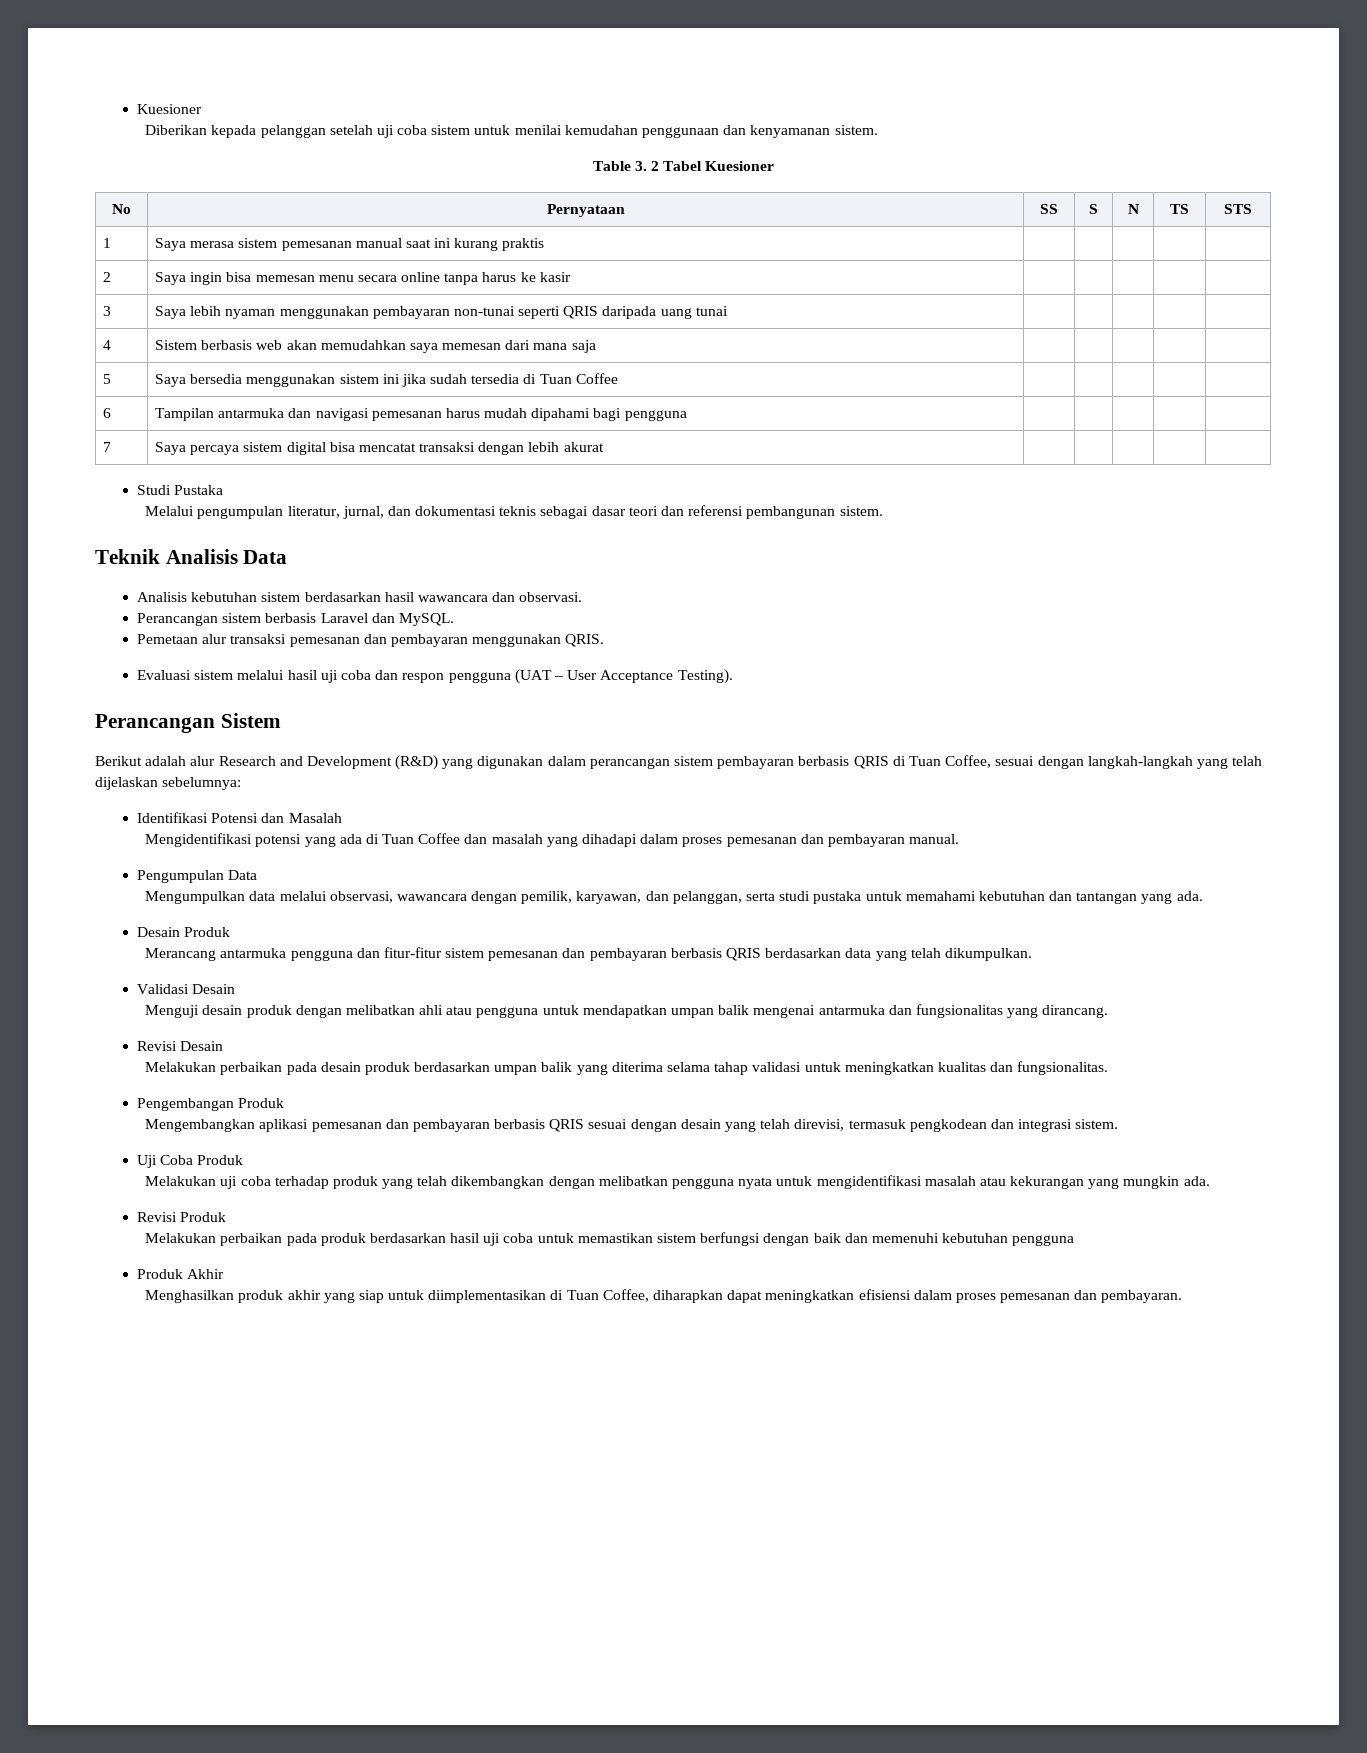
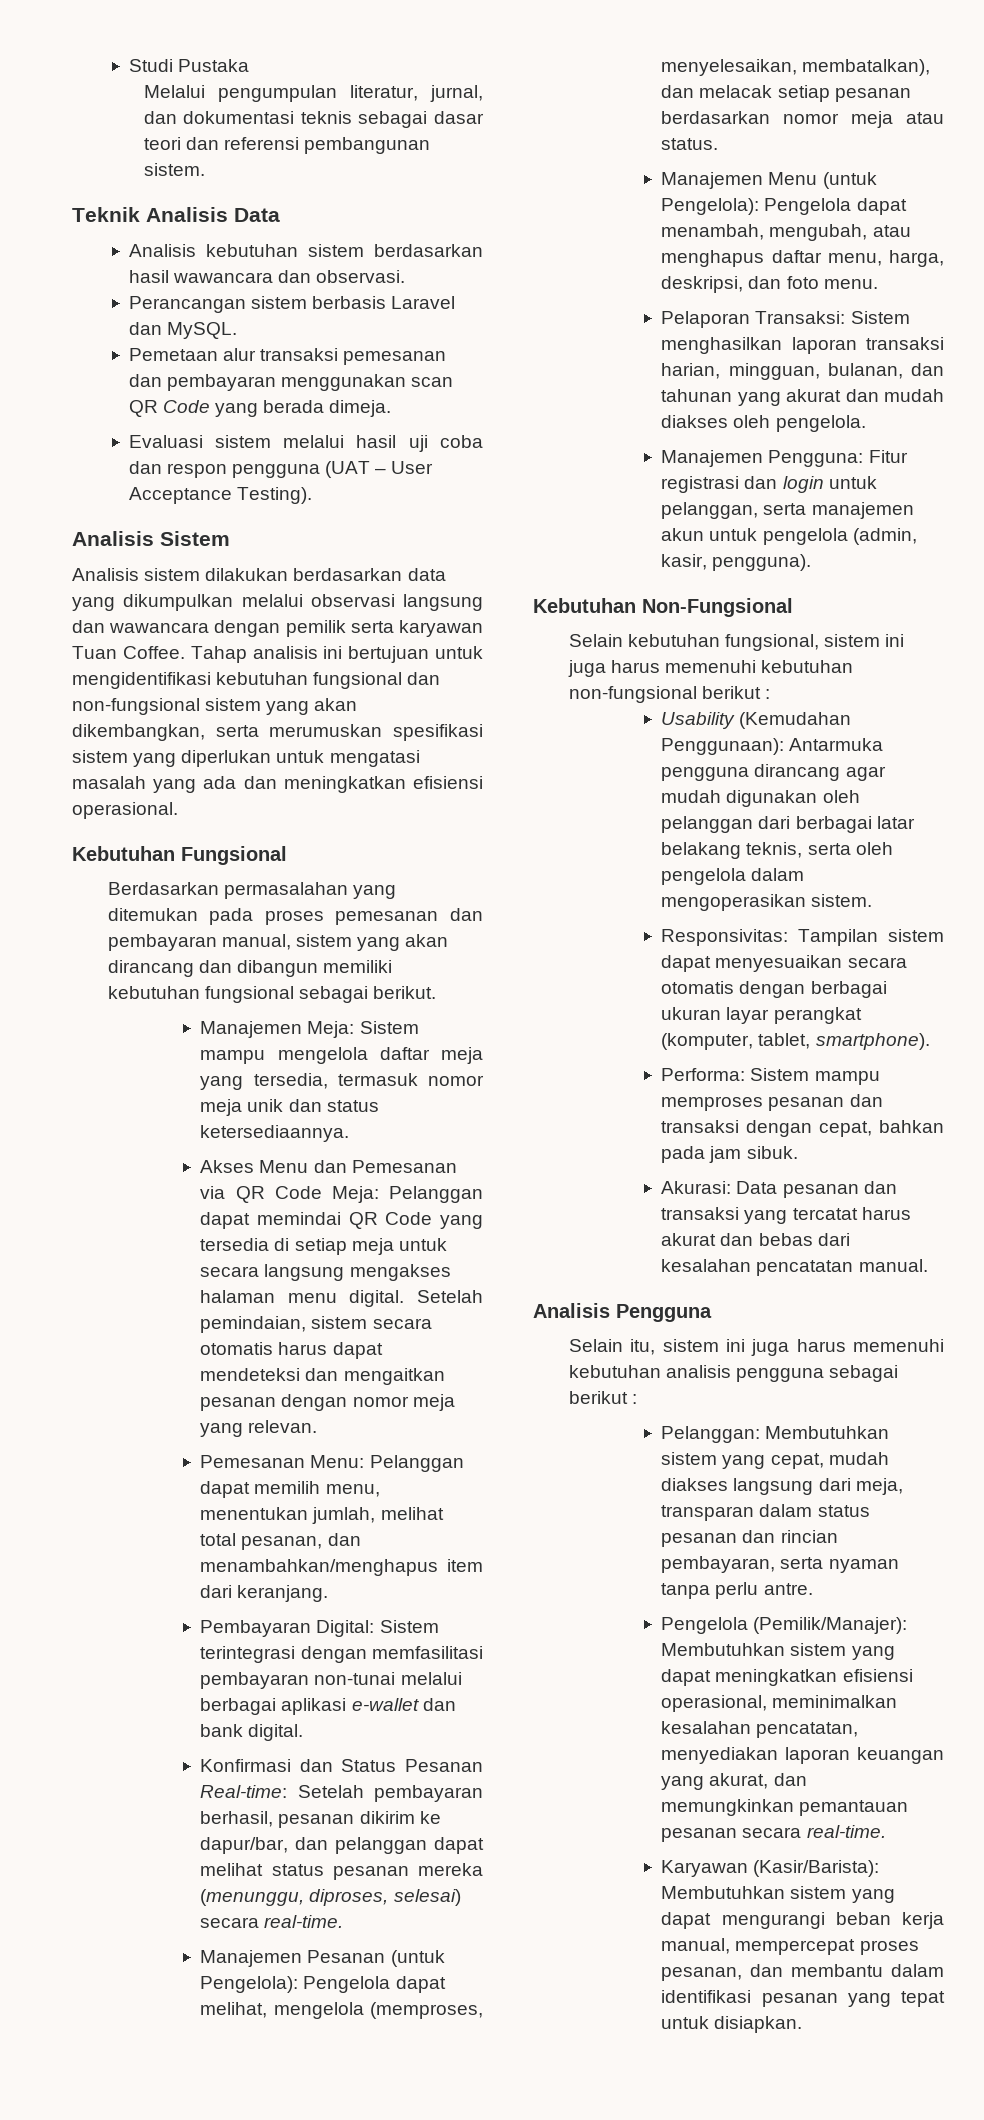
[137,104,203,114] [145,125,878,138] [592,161,775,171] [112,204,131,214] [546,204,625,217] [1040,204,1058,214] [1089,204,1098,214] [1127,204,1139,214] [1170,204,1189,214] [1224,204,1252,214] [102,238,111,248] [154,238,545,251] [102,272,111,282] [154,272,571,285] [102,306,111,316] [154,306,728,319] [102,340,111,350] [154,340,596,353] [102,374,111,384] [154,373,618,387] [102,408,111,418] [154,408,687,421] [102,442,111,452] [154,442,604,455] Kuesioner // Diberikan kepada pelanggan setelah uji coba sistem untuk menilai kemudahan penggunaan dan kenyamanan sistem. // Table 3. 2 Tabel Kuesioner // No | Pernyataan | SS | S | N | TS | STS // 1 | Saya merasa sistem pemesanan manual saat ini kurang praktis | | | | | // 2 | Saya ingin bisa memesan menu secara online tanpa harus ke kasir | | | | | // 3 | Saya lebih nyaman menggunakan pembayaran non-tunai seperti QRIS daripada uang tunai | | | | | // 4 | Sistem berbasis web akan memudahkan saya memesan dari mana saja | | | | | // 5 | Saya bersedia menggunakan sistem ini jika sudah tersedia di Tuan Coffee | | | | | // 6 | Tampilan antarmuka dan navigasi pemesanan harus mudah dipahami bagi pengguna | | | | | // 7 | Saya percaya sistem digital bisa mencatat transaksi dengan lebih akurat | | | | | // -> (128, 65) none
[565,634,605,647] QRIS. -> [411,377,454,387] [128,400,392,417] scan QR Code yang berada dimeja.
[95,714,215,733] Perancangan -> [72,531,154,546] Analisis
[95,755,1263,770] [95,777,242,790] [137,812,342,823] [145,833,960,847] [137,870,258,883] [145,891,1203,904] [137,927,231,937] [145,947,1032,961] [137,984,236,994] [145,1004,1109,1018] [137,1041,224,1051] [145,1061,1109,1075] [137,1098,285,1111] [145,1119,1119,1132] [137,1155,244,1168] [145,1175,1210,1189] [137,1212,227,1222] [145,1232,1075,1246] [137,1269,225,1279] [145,1289,1183,1303] Berikut adalah alur Research and Development (R&D) yang digunakan dalam perancangan sistem pembayaran berbasis QRIS di Tuan Coffee, sesuai dengan langkah-langkah yang telah dijelaskan sebelumnya: // Identifikasi Potensi dan Masalah // Mengidentifikasi potensi yang ada di Tuan Coffee dan masalah yang dihadapi dalam proses pemesanan dan pembayaran manual. // Pengumpulan Data // Mengumpulkan data melalui observasi, wawancara dengan pemilik, karyawan, dan pelanggan, serta studi pustaka untuk memahami kebutuhan dan tantangan yang ada. // Desain Produk // Merancang antarmuka pengguna dan fitur-fitur sistem pemesanan dan pembayaran berbasis QRIS berdasarkan data yang telah dikumpulkan. // Validasi Desain // Menguji desain produk dengan melibatkan ahli atau pengguna untuk mendapatkan umpan balik mengenai antarmuka dan fungsionalitas yang dirancang. // Revisi Desain // Melakukan perbaikan pada desain produk berdasarkan umpan balik yang diterima selama tahap validasi untuk meningkatkan kualitas dan fungsionalitas. // Pengembangan Produk // Mengembangkan aplikasi pemesanan dan pembayaran berbasis QRIS sesuai dengan desain yang telah direvisi, termasuk pengkodean dan integrasi sistem. // Uji Coba Produk // Melakukan uji coba terhadap produk yang telah dikembangkan dengan melibatkan pengguna nyata untuk mengidentifikasi masalah atau kekurangan yang mungkin ada. // Revisi Produk // Melakukan perbaikan pada produk berdasarkan hasil uji coba untuk memastikan sistem berfungsi dengan baik dan memenuhi kebutuhan pengguna // Produk Akhir // Menghasilkan produk akhir yang siap untuk diimplementasikan di Tuan Coffee, diharapkan dapat meningkatkan efisiensi dalam proses pemesanan dan pembayaran. -> [72,568,446,581] [72,594,483,611] [72,620,483,637] [72,646,483,663] [72,672,441,689] [72,698,358,715] [72,724,484,741] [72,750,420,767] [72,776,484,793] [72,802,178,819] [72,846,287,865] [107,882,397,899] [107,908,483,925] [107,934,449,951] [107,960,393,977] [107,986,437,1003] [200,1021,419,1038] [200,1047,483,1064] [200,1073,485,1090] [200,1099,379,1116] [200,1125,350,1142] [200,1160,457,1173] [200,1186,484,1203] [200,1212,484,1229] [200,1238,447,1255] [200,1264,451,1281] [200,1290,483,1307] [200,1316,432,1333] [200,1342,383,1359] [200,1368,445,1385] [200,1394,455,1411] [200,1420,318,1437] [200,1455,464,1472] [200,1481,380,1498] [200,1507,444,1524] [200,1533,361,1550] [200,1559,483,1576] [200,1585,329,1602] [200,1620,439,1637] [200,1646,484,1663] [200,1672,462,1689] [200,1698,456,1715] [200,1724,304,1741] [200,1759,483,1772] [200,1785,484,1802] [200,1811,441,1828] [200,1837,485,1854] [200,1863,484,1880] [200,1889,461,1906] [200,1915,344,1928] [200,1950,445,1967] [200,1976,446,1993] [200,2002,484,2019] [661,59,931,76] [661,85,911,102] [661,111,944,128] [661,138,719,150] [661,172,877,189] [661,198,907,215] [661,224,911,241] [661,250,944,267] [661,276,878,293] [661,311,910,328] [661,337,944,354] [661,363,944,380] [661,389,945,406] [661,415,866,432] [661,450,908,467] [661,476,877,493] [661,502,914,519] [661,528,917,545] [661,554,812,571] [533,598,793,617] [568,634,905,651] [567,660,854,677] [568,686,771,703] [661,712,852,729] [661,738,884,755] [661,764,886,781] [661,790,860,807] [661,816,915,833] [661,842,893,859] [661,868,805,885] [661,894,873,911] [661,929,944,946] [661,955,907,972] [661,981,887,998] [661,1007,862,1024] [661,1033,930,1050] [661,1068,880,1085] [661,1094,883,1111] [661,1120,945,1137] [661,1146,798,1163] [661,1181,897,1198] [661,1207,911,1224] [661,1233,850,1246] [661,1259,928,1276] [533,1303,712,1322] [568,1339,944,1356] [568,1365,899,1382] [568,1391,637,1404] [661,1426,890,1443] [661,1452,889,1469] [661,1478,903,1495] [661,1504,870,1521] [661,1530,838,1547] [661,1556,899,1573] [661,1582,813,1599] [661,1617,908,1634] [661,1643,895,1660] [661,1669,913,1686] [661,1695,898,1712] [661,1721,859,1738] [661,1747,944,1764] [661,1773,807,1790] [661,1799,909,1816] [661,1825,886,1842] [661,1860,880,1877] [661,1886,895,1903] [661,1912,944,1929] [661,1938,919,1955] [661,1964,944,1981] [661,1990,945,2007] [661,2016,803,2033] Analisis sistem dilakukan berdasarkan data yang dikumpulkan melalui observasi langsung dan wawancara dengan pemilik serta karyawan Tuan Coffee. Tahap analisis ini bertujuan untuk mengidentifikasi kebutuhan fungsional dan non-fungsional sistem yang akan dikembangkan, serta merumuskan spesifikasi sistem yang diperlukan untuk mengatasi masalah yang ada dan meningkatkan efisiensi operasional. // Kebutuhan Fungsional // Berdasarkan permasalahan yang ditemukan pada proses pemesanan dan pembayaran manual, sistem yang akan dirancang dan dibangun memiliki kebutuhan fungsional sebagai berikut. // Manajemen Meja: Sistem mampu mengelola daftar meja yang tersedia, termasuk nomor meja unik dan status ketersediaannya. // Akses Menu dan Pemesanan via QR Code Meja: Pelanggan dapat memindai QR Code yang tersedia di setiap meja untuk secara langsung mengakses halaman menu digital. Setelah pemindaian, sistem secara otomatis harus dapat mendeteksi dan mengaitkan pesanan dengan nomor meja yang relevan. // Pemesanan Menu: Pelanggan dapat memilih menu, menentukan jumlah, melihat total pesanan, dan menambahkan/menghapus item dari keranjang. // Pembayaran Digital: Sistem terintegrasi dengan memfasilitasi pembayaran non-tunai melalui berbagai aplikasi e-wallet dan bank digital. // Konfirmasi dan Status Pesanan Real-time: Setelah pembayaran berhasil, pesanan dikirim ke dapur/bar, dan pelanggan dapat melihat status pesanan mereka (menunggu, diproses, selesai) secara real-time. // Manajemen Pesanan (untuk Pengelola): Pengelola dapat melihat, mengelola (memproses, menyelesaikan, membatalkan), dan melacak setiap pesanan berdasarkan nomor meja atau status. // Manajemen Menu (untuk Pengelola): Pengelola dapat menambah, mengubah, atau menghapus daftar menu, harga, deskripsi, dan foto menu. // Pelaporan Transaksi: Sistem menghasilkan laporan transaksi harian, mingguan, bulanan, dan tahunan yang akurat dan mudah diakses oleh pengelola. // Manajemen Pengguna: Fitur registrasi dan login untuk pelanggan, serta manajemen akun untuk pengelola (admin, kasir, pengguna). // Kebutuhan Non-Fungsional // Selain kebutuhan fungsional, sistem ini juga harus memenuhi kebutuhan non-fungsional berikut : // Usability (Kemudahan Penggunaan): Antarmuka pengguna dirancang agar mudah digunakan oleh pelanggan dari berbagai latar belakang teknis, serta oleh pengelola dalam mengoperasikan sistem. // Responsivitas: Tampilan sistem dapat menyesuaikan secara otomatis dengan berbagai ukuran layar perangkat (komputer, tablet, smartphone). // Performa: Sistem mampu memproses pesanan dan transaksi dengan cepat, bahkan pada jam sibuk. // Akurasi: Data pesanan dan transaksi yang tercatat harus akurat dan bebas dari kesalahan pencatatan manual. // Analisis Pengguna // Selain itu, sistem ini juga harus memenuhi kebutuhan analisis pengguna sebagai berikut : // Pelanggan: Membutuhkan sistem yang cepat, mudah diakses langsung dari meja, transparan dalam status pesanan dan rincian pembayaran, serta nyaman tanpa perlu antre. // Pengelola (Pemilik/Manajer): Membutuhkan sistem yang dapat meningkatkan efisiensi operasional, meminimalkan kesalahan pencatatan, menyediakan laporan keuangan yang akurat, dan memungkinkan pemantauan pesanan secara real-time. // Karyawan (Kasir/Barista): Membutuhkan sistem yang dapat mengurangi beban kerja manual, mempercepat proses pesanan, dan membantu dalam identifikasi pesanan yang tepat untuk disiapkan.

